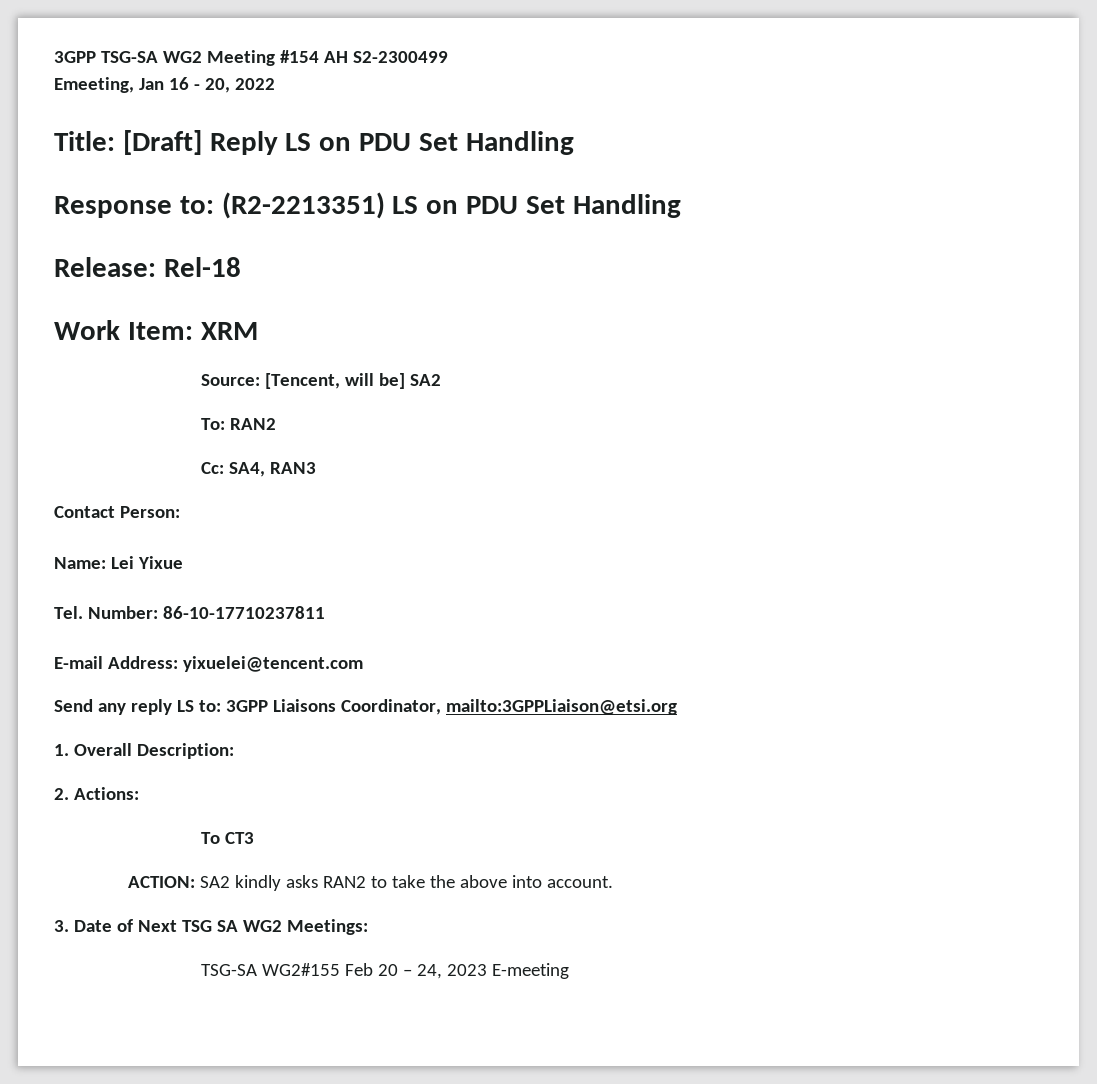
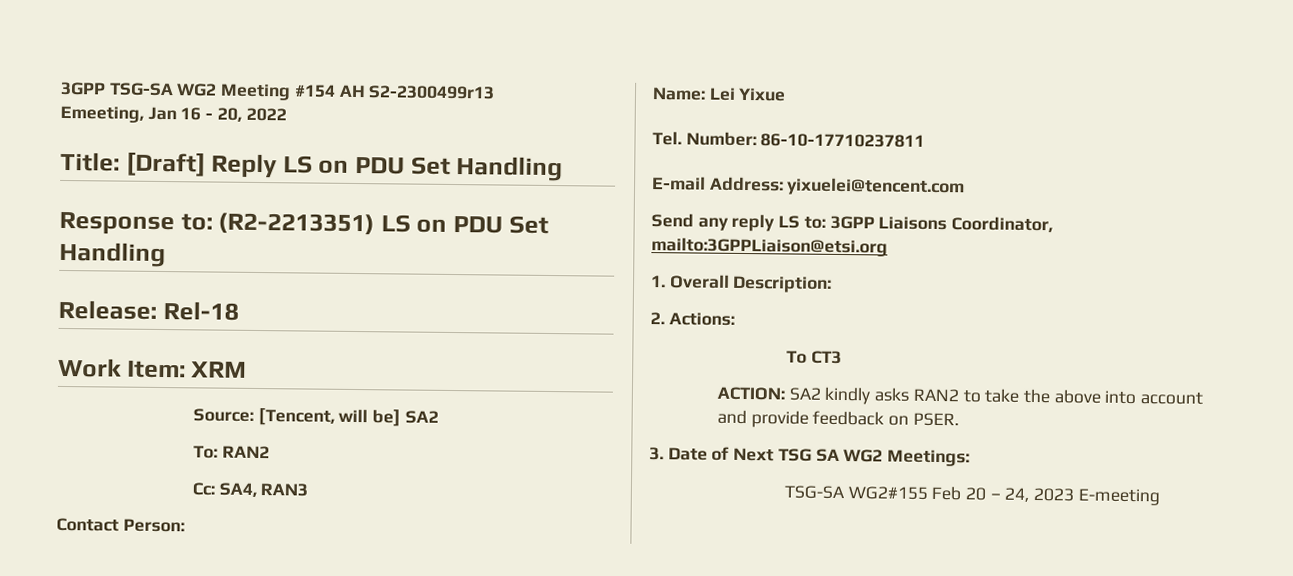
[352,51,448,63] S2-2300499 -> [368,85,496,100] S2-2300499r13
[546,876,613,888] account. -> [1140,391,1204,405] [716,409,959,428] account and provide feedback on PSER.

